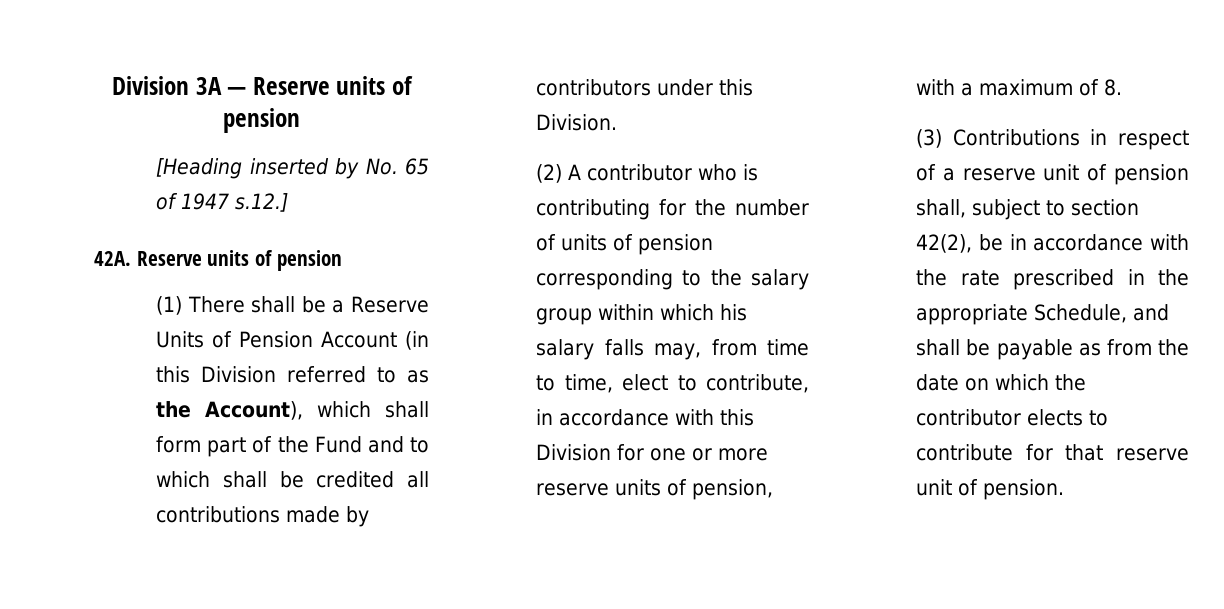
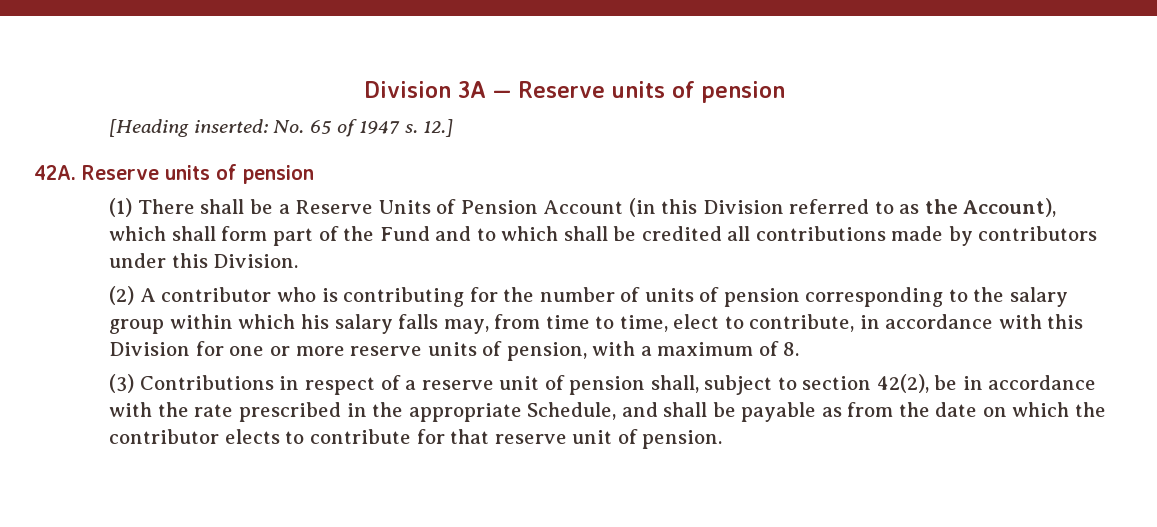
[249,158,360,179] inserted by -> [193,119,268,133] inserted:
[235,193,289,212] s.12.] -> [404,119,454,137] s. 12.]

